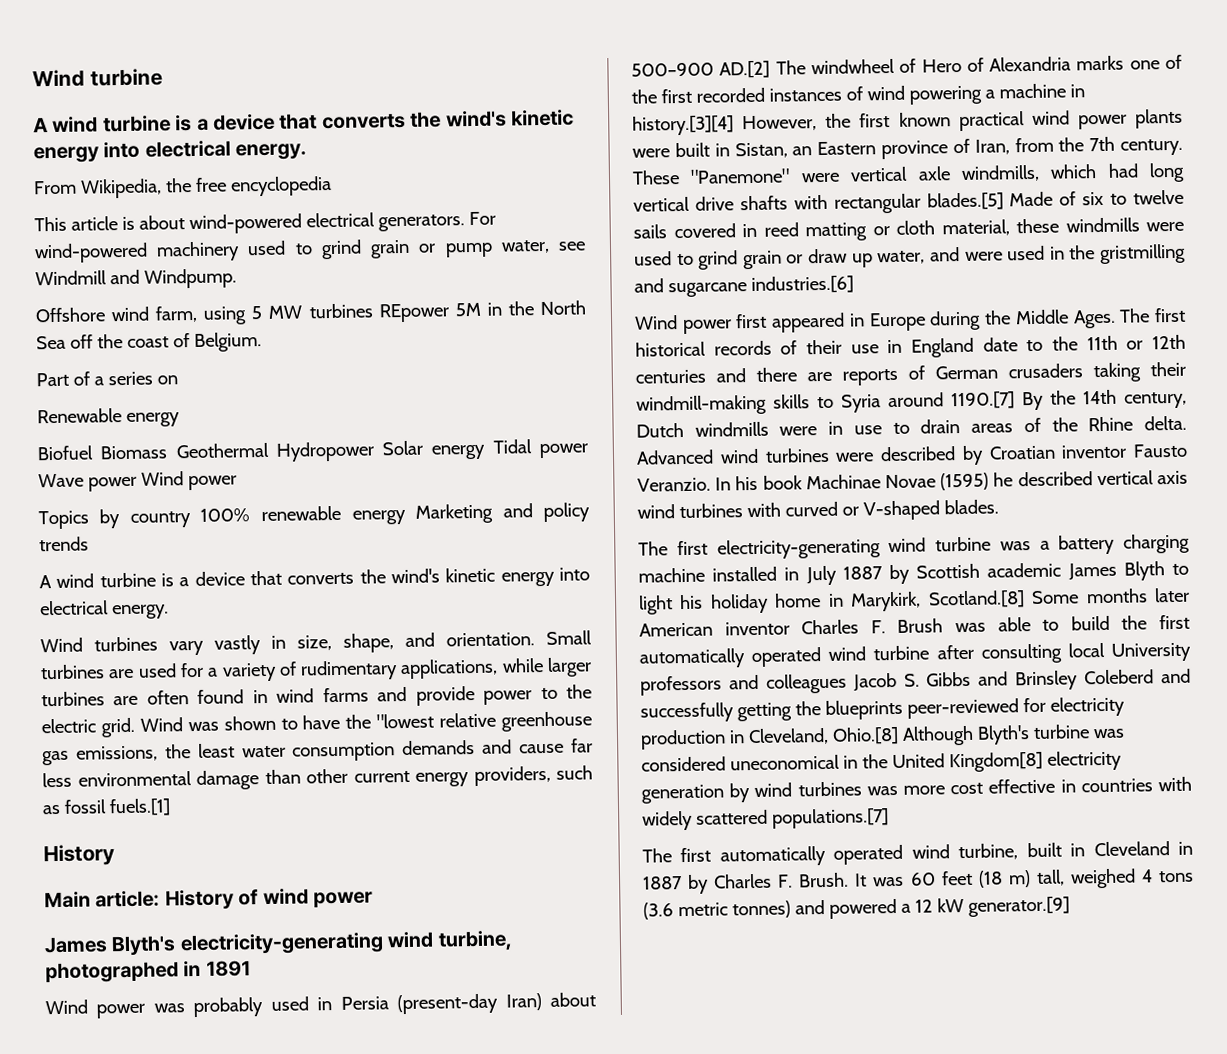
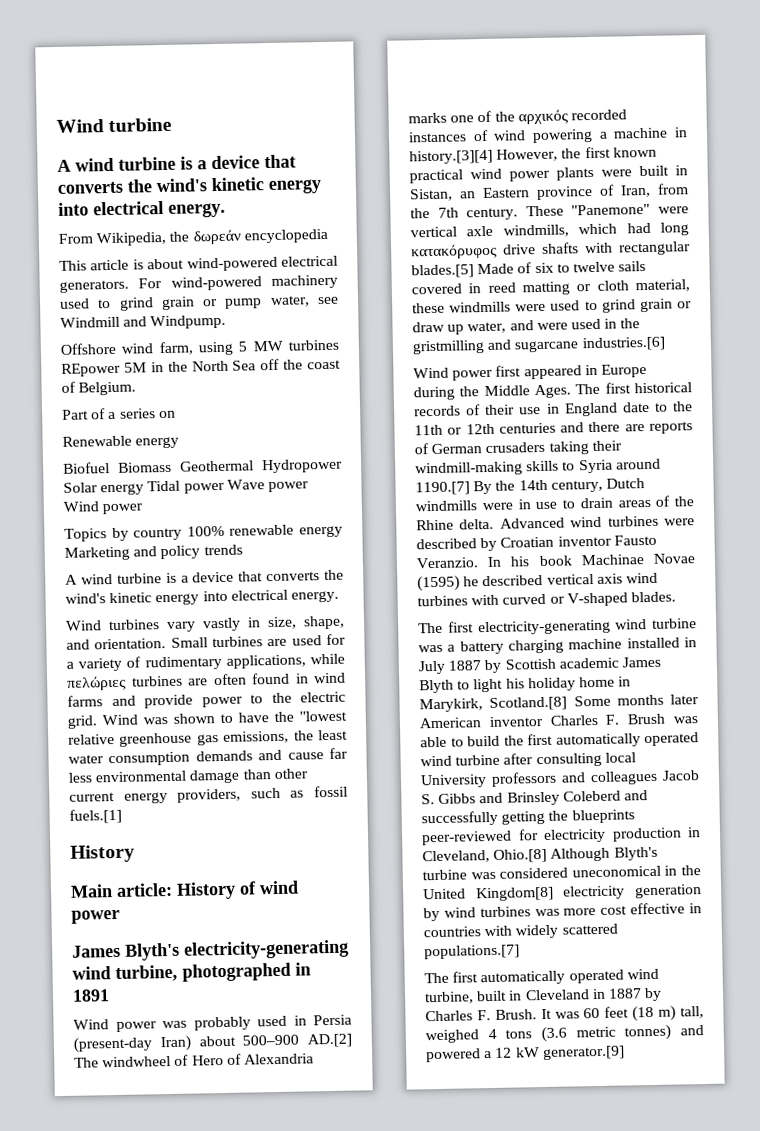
[194,177,227,192] free -> [192,229,241,245] δωρεάν
[547,657,592,677] larger -> [67,675,126,691] πελώριες
[660,88,692,104] first -> [517,109,568,125] αρχικός
[633,196,690,212] vertical -> [411,243,497,260] κατακόρυφος

